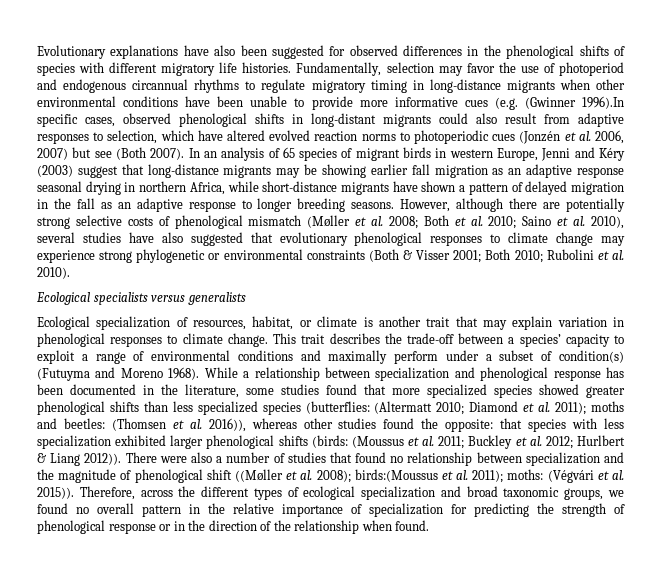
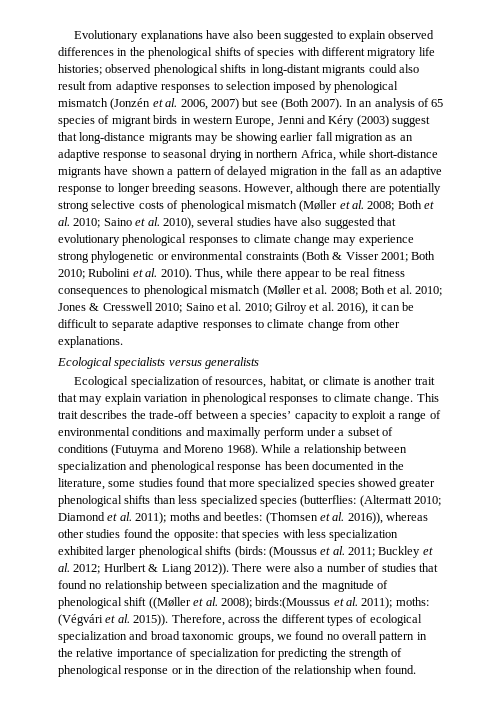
[329,46,346,56] for -> [336,30,386,42] to explain
[242,62,625,76] [37,79,625,93] [37,96,624,110] [37,114,115,127] histories. Fundamentally, selection may favor the use of photoperiod and endogenous circannual rhythms to regulate migratory timing in long-distance migrants when other environmental conditions have been unable to provide more informative cues (e.g. (Gwinner 1996).In specific cases, -> [58,64,102,75] histories;
[107,130,516,144] selection, which have altered evolved reaction norms to photoperiodic cues -> [225,81,398,93] [58,98,108,107] selection imposed by phenological mismatch
(624, 172) none -> [150,150,160,158] to
(70, 273) none -> [194,268,405,280] [58,285,443,297] [58,302,415,314] [58,319,401,331] [58,336,123,348] Thus, while there appear to be real fitness consequences to phenological mismatch (Møller et al. 2008; Both et al. 2010; Jones & Cresswell 2010; Saino et al. 2010; Gilroy et al. 2016), it can be difficult to separate adaptive responses to climate change from other explanations.
[559,350,624,363] condition(s) -> [58,444,108,453] conditions

